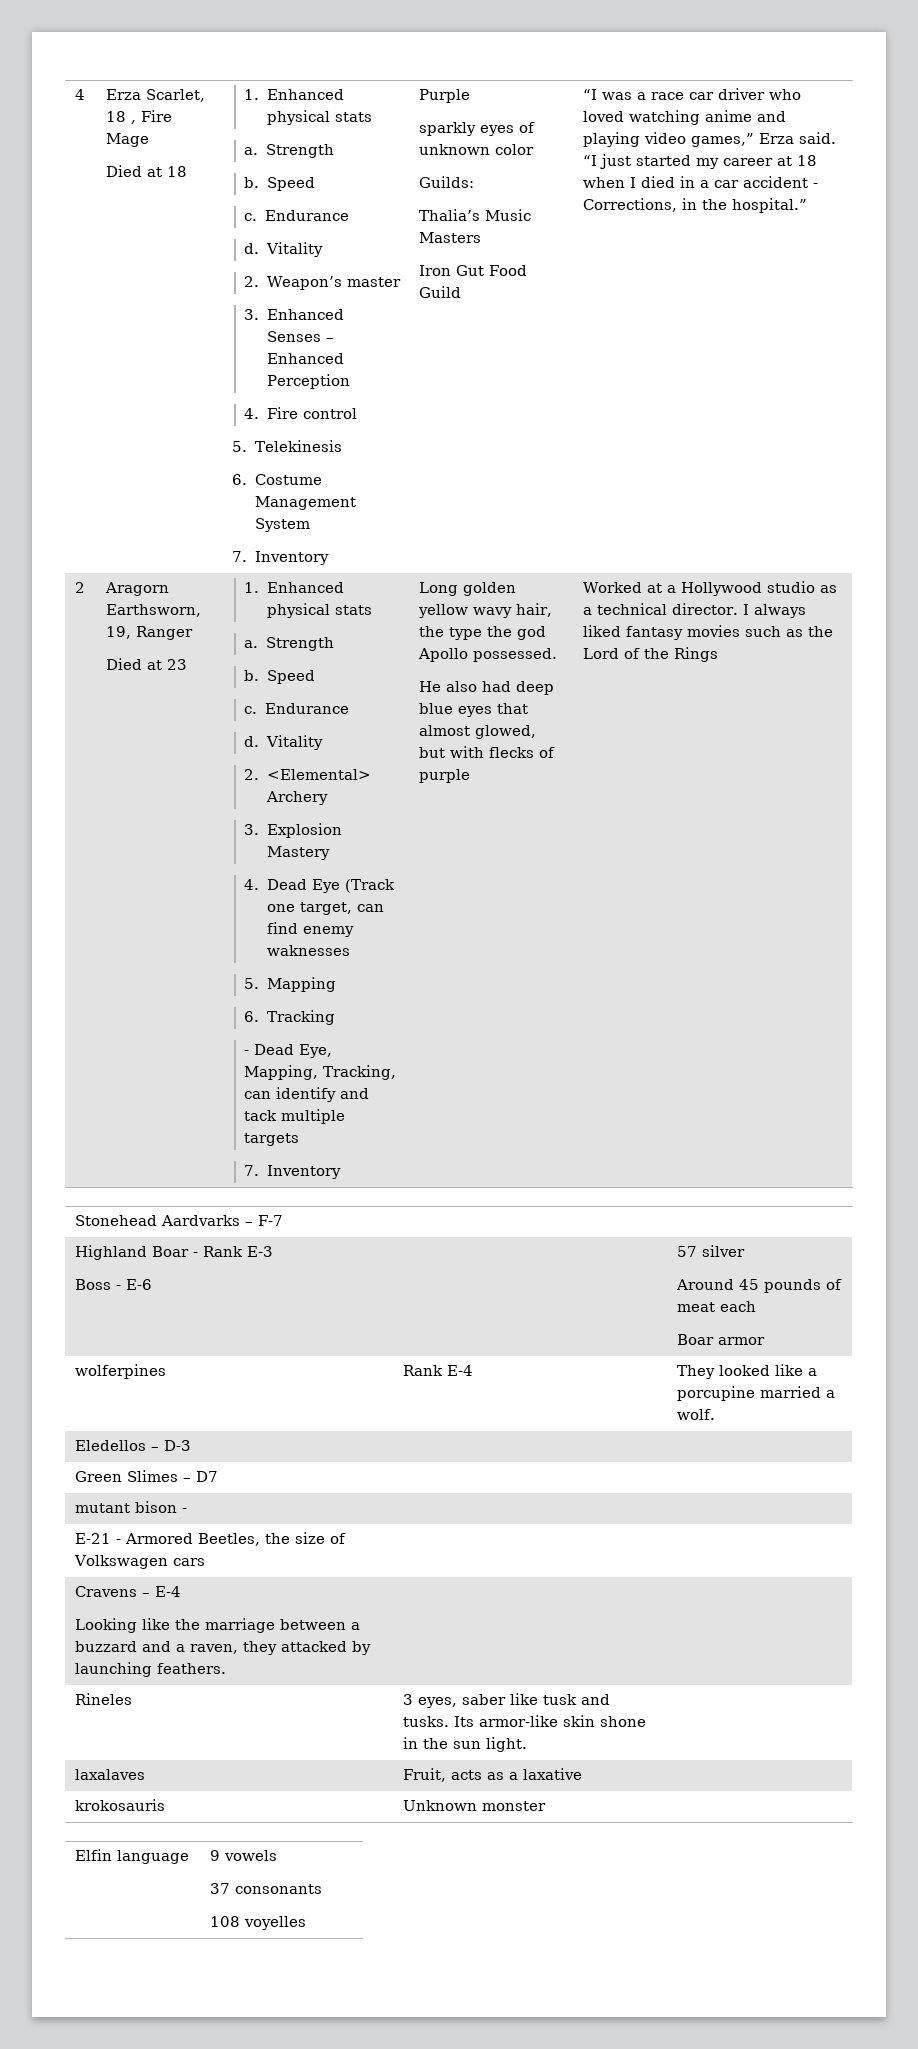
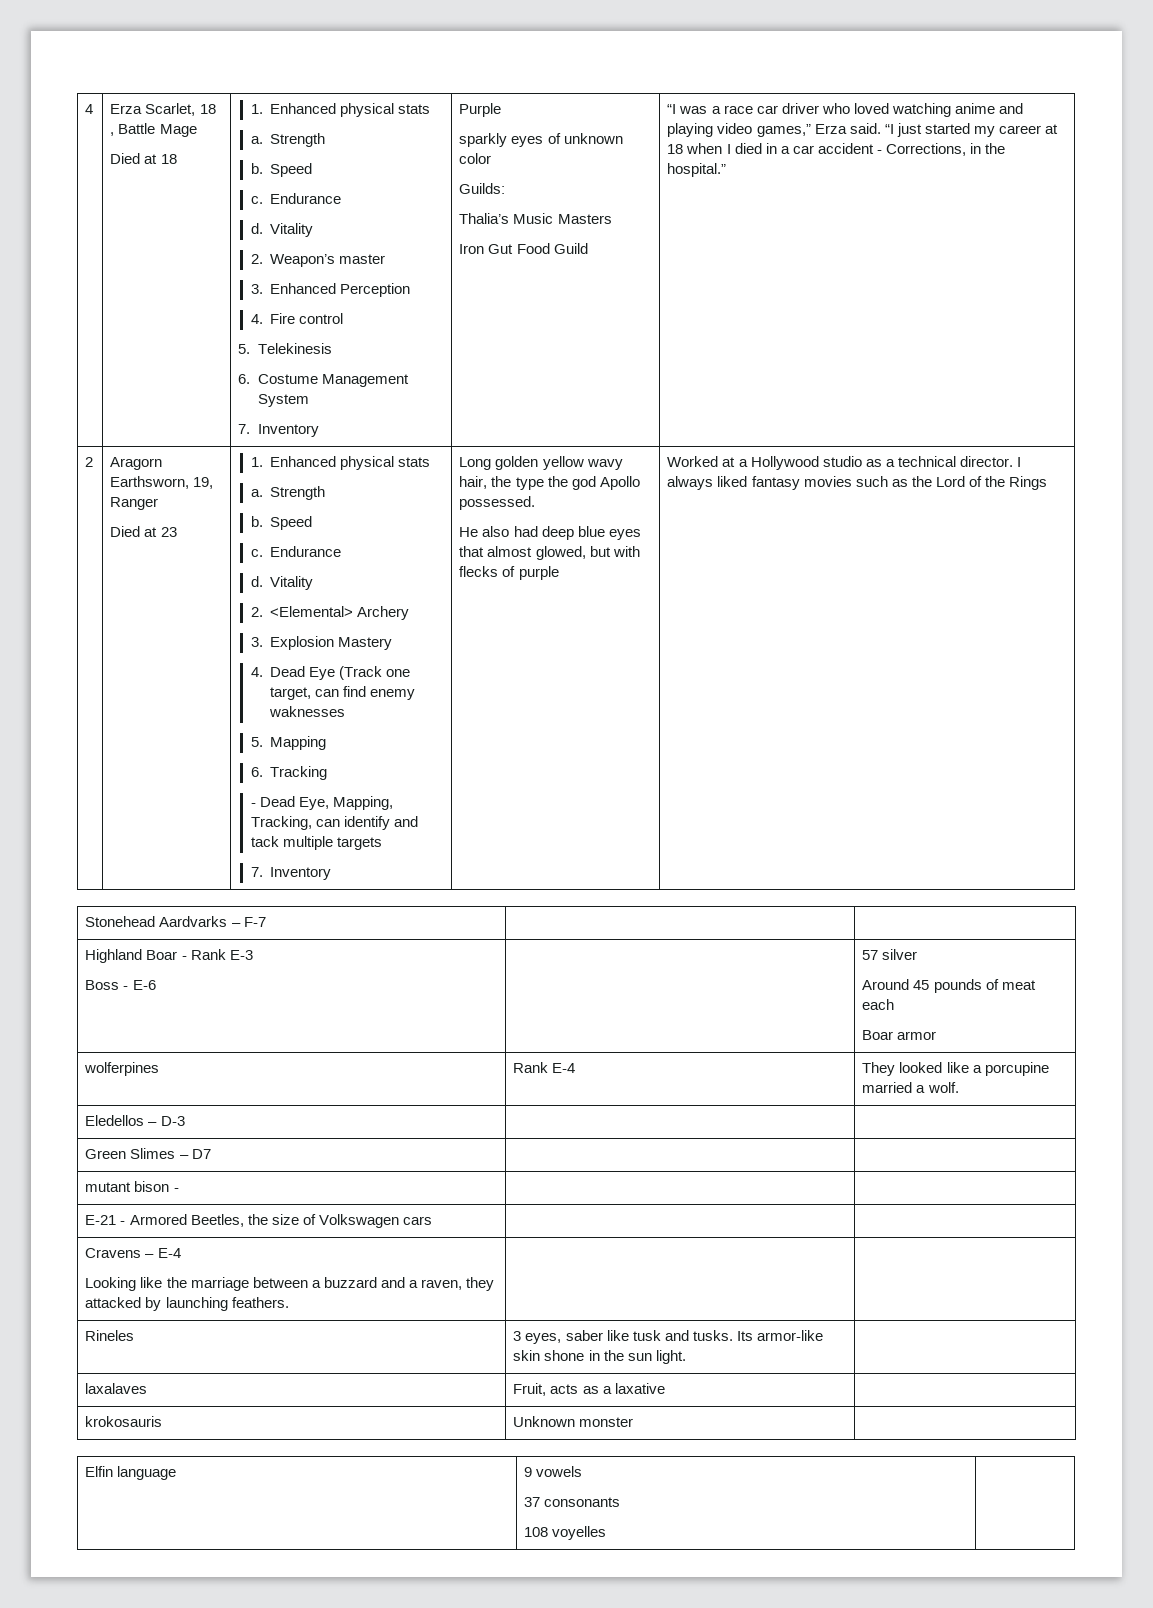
[141,110,173,122] Fire -> [118,123,156,134] Battle
[266,331,334,342] [266,353,344,364] Senses – Enhanced -> (337, 288) none

